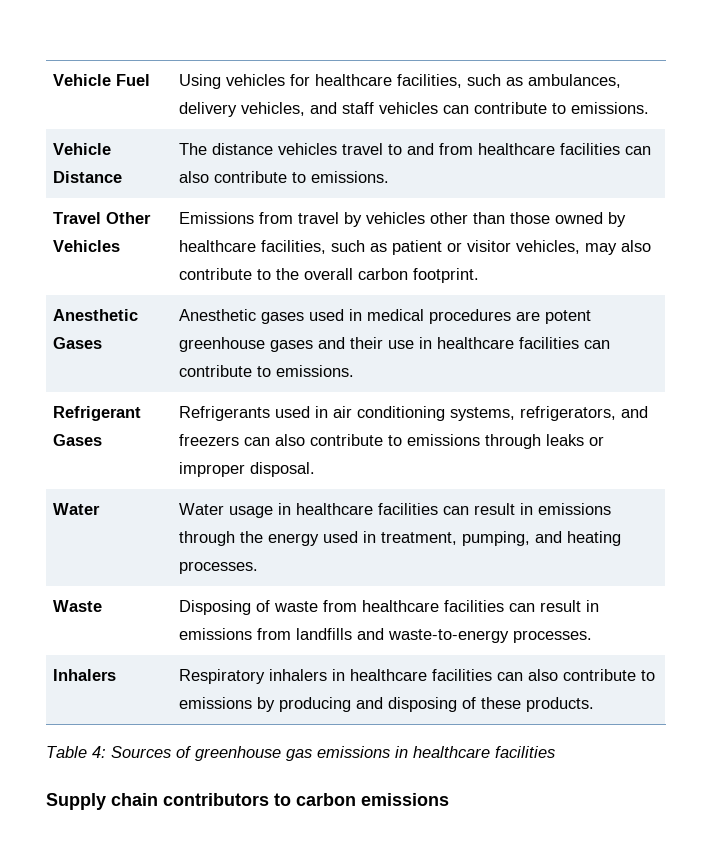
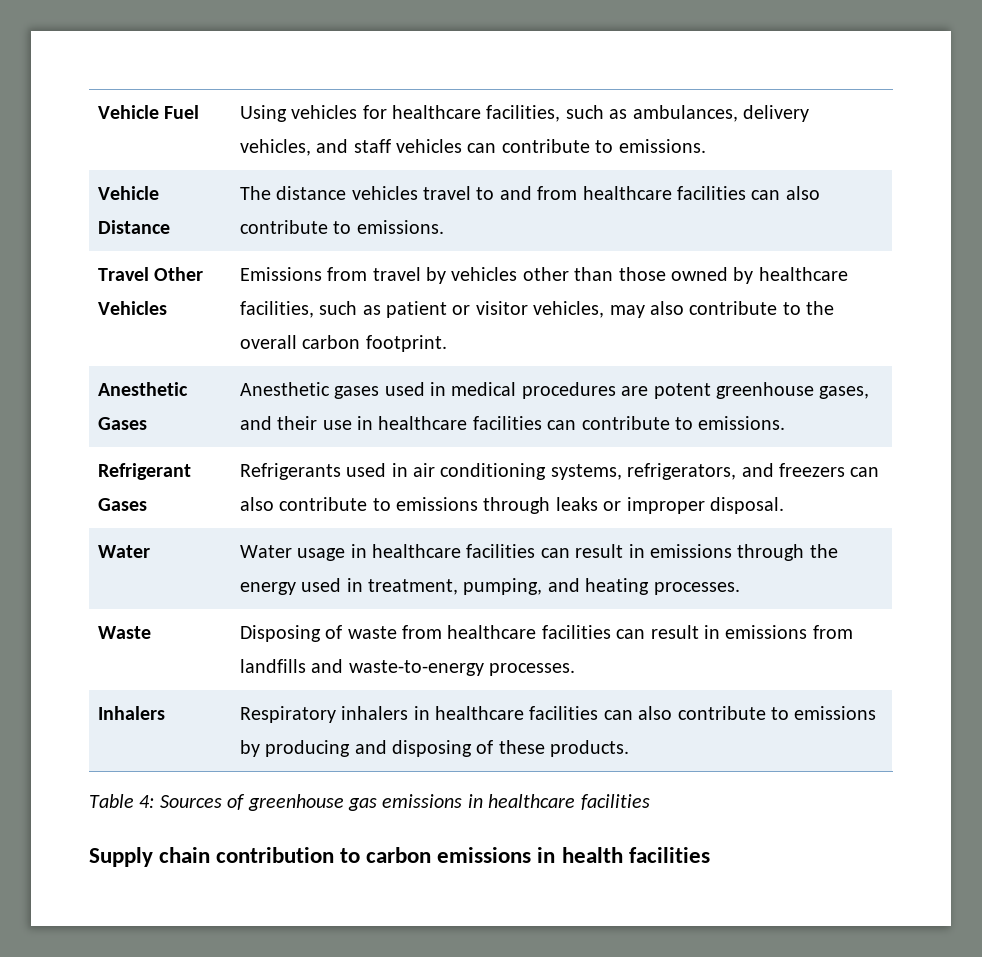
[269,340,313,352] gases -> [819,386,870,399] gases,
[163,793,269,806] contributors -> [216,847,335,863] contribution
(449, 799) none -> [537,847,710,863] in health facilities

